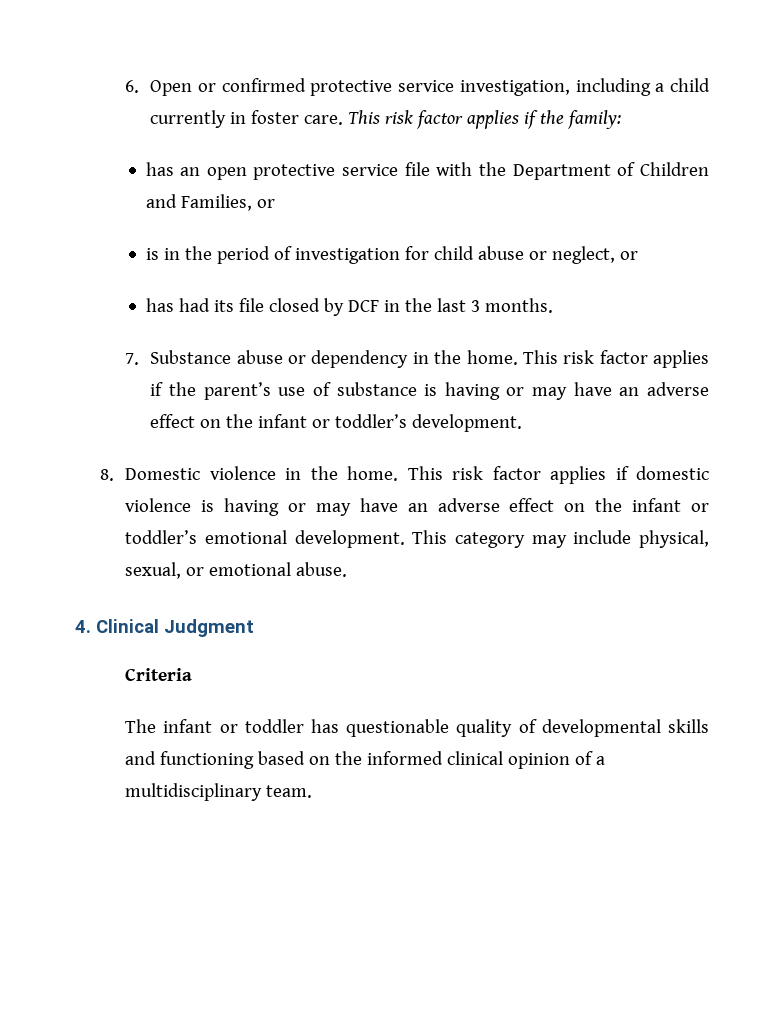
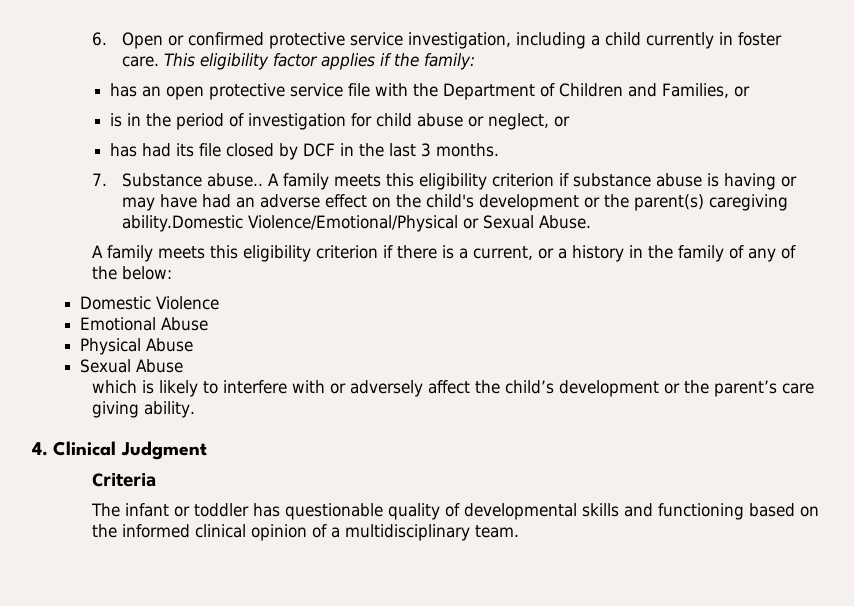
[385,110,414,124] risk -> [199,53,269,70] eligibility
[236,350,710,368] [150,382,709,400] [150,414,523,432] [100,466,709,484] [125,498,709,516] [125,530,709,548] [125,562,348,579] abuse or dependency in the home. This risk factor applies if the parent’s use of substance is having or may have an adverse effect on the infant or toddler’s development. // 8. Domestic violence in the home. This risk factor applies if domestic violence is having or may have an adverse effect on the infant or toddler’s emotional development. This category may include physical, sexual, or emotional abuse. -> [206,173,797,190] [121,194,788,211] [121,215,592,232] [91,245,796,262] [91,266,172,280] [79,296,219,310] [79,317,208,331] [79,338,193,355] [79,359,183,373] [91,380,814,397] [91,401,195,418] abuse.. A family meets this eligibility criterion if substance abuse is having or may have had an adverse effect on the child's development or the parent(s) caregiving ability.Domestic Violence/Emotional/Physical or Sexual Abuse. // A family meets this eligibility criterion if there is a current, or a history in the family of any of the below: // Domestic Violence // Emotional Abuse // Physical Abuse // Sexual Abuse // which is likely to interfere with or adversely affect the child’s development or the parent’s care giving ability.

